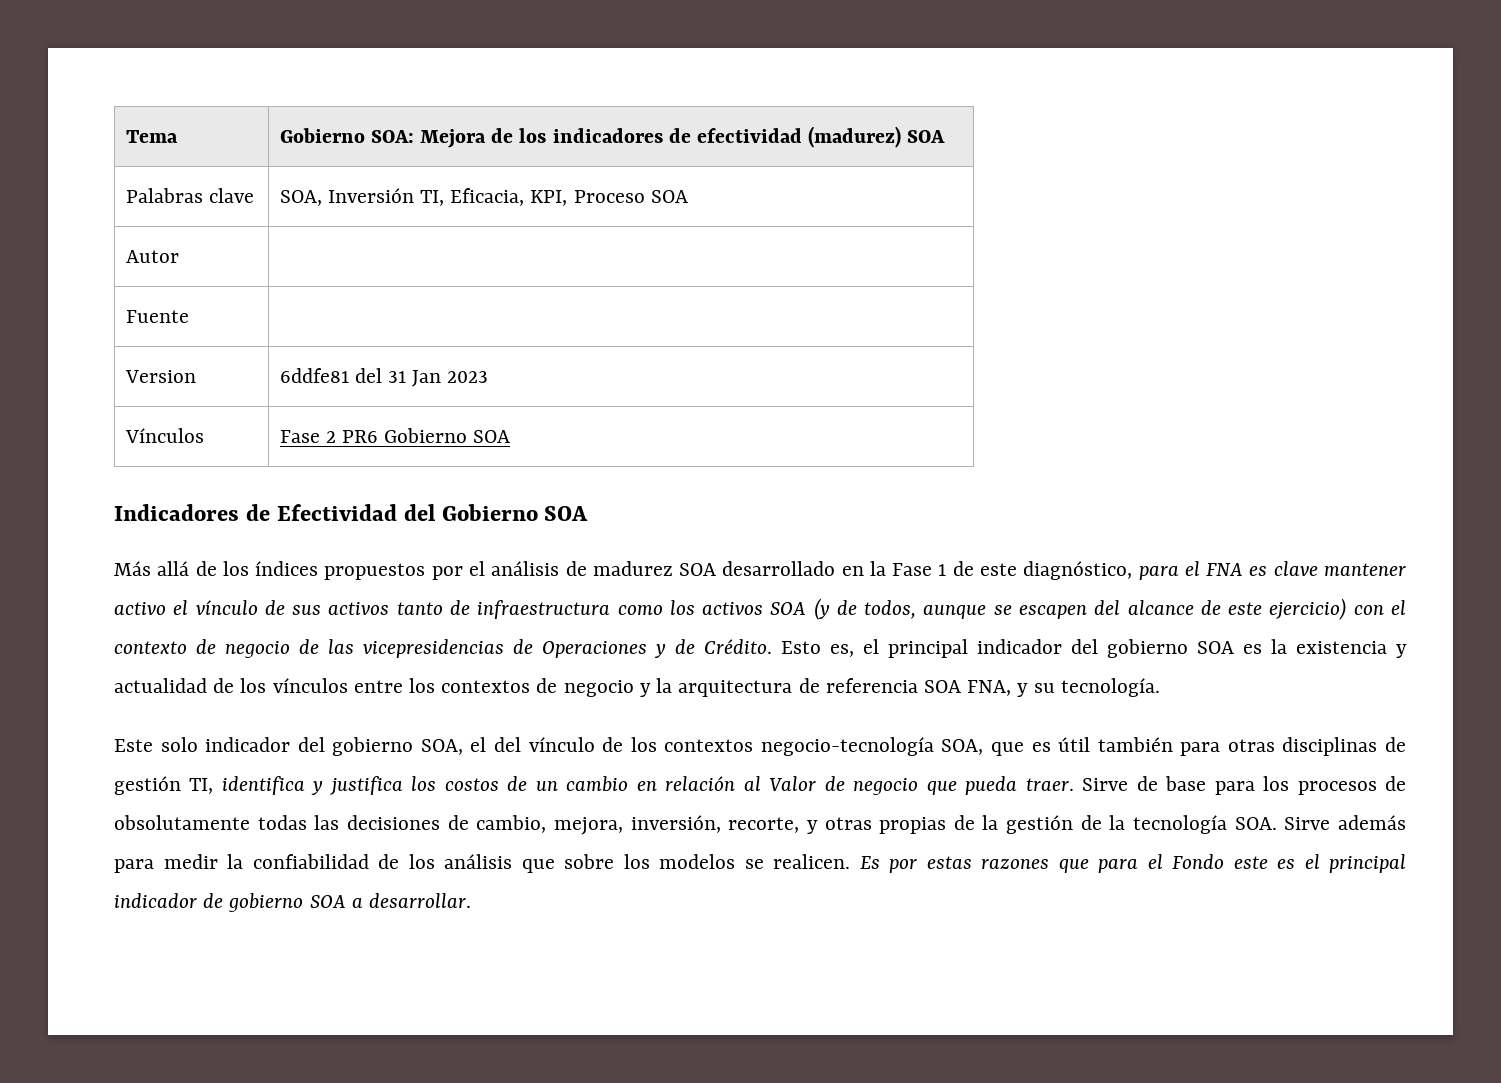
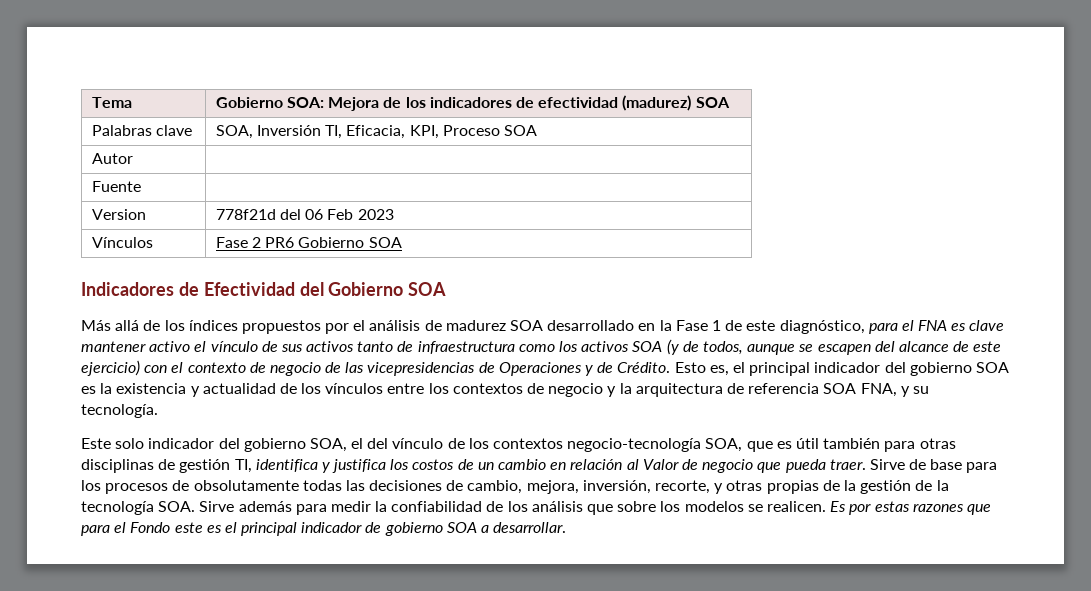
[279,368,442,387] 6ddfe81 del 31 Jan -> [215,209,354,220] 778f21d del 06 Feb

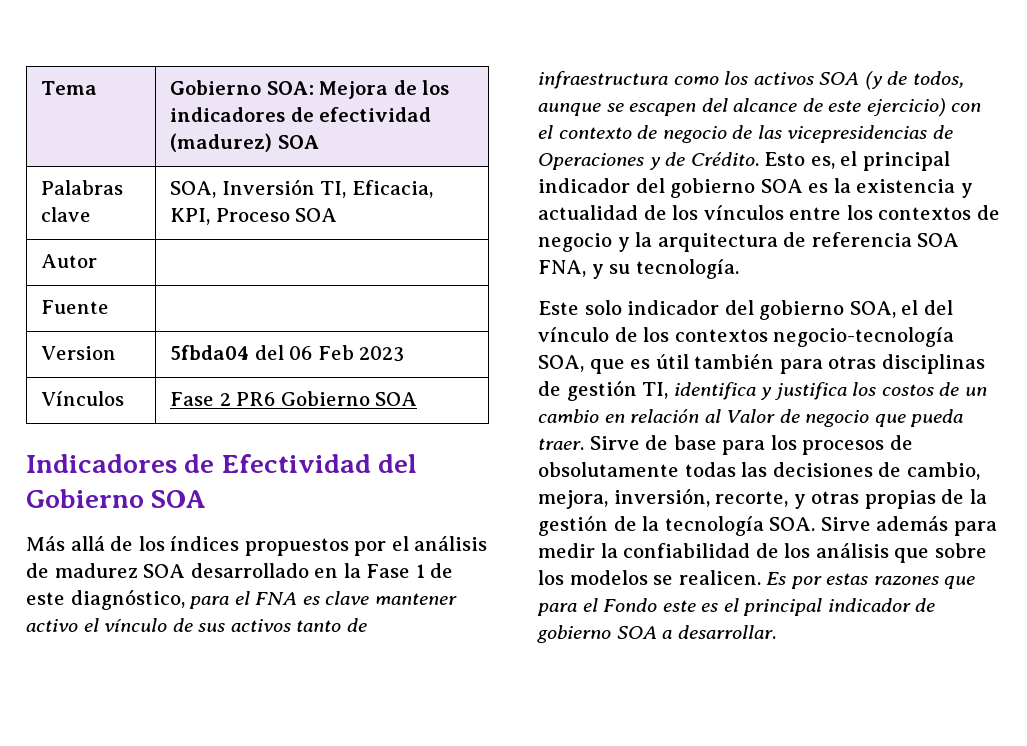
[215,209,276,220] 778f21d -> [170,345,250,360] 5fbda04

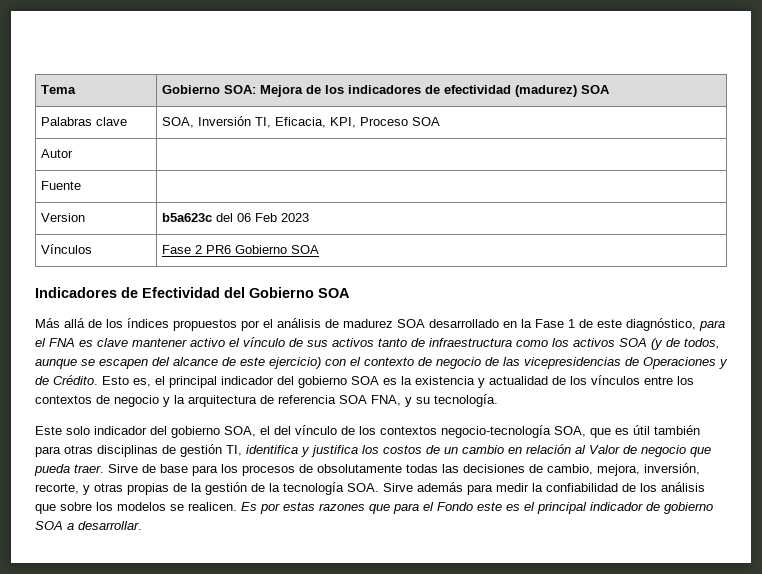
[170,345,250,360] 5fbda04 -> [162,213,213,222] b5a623c

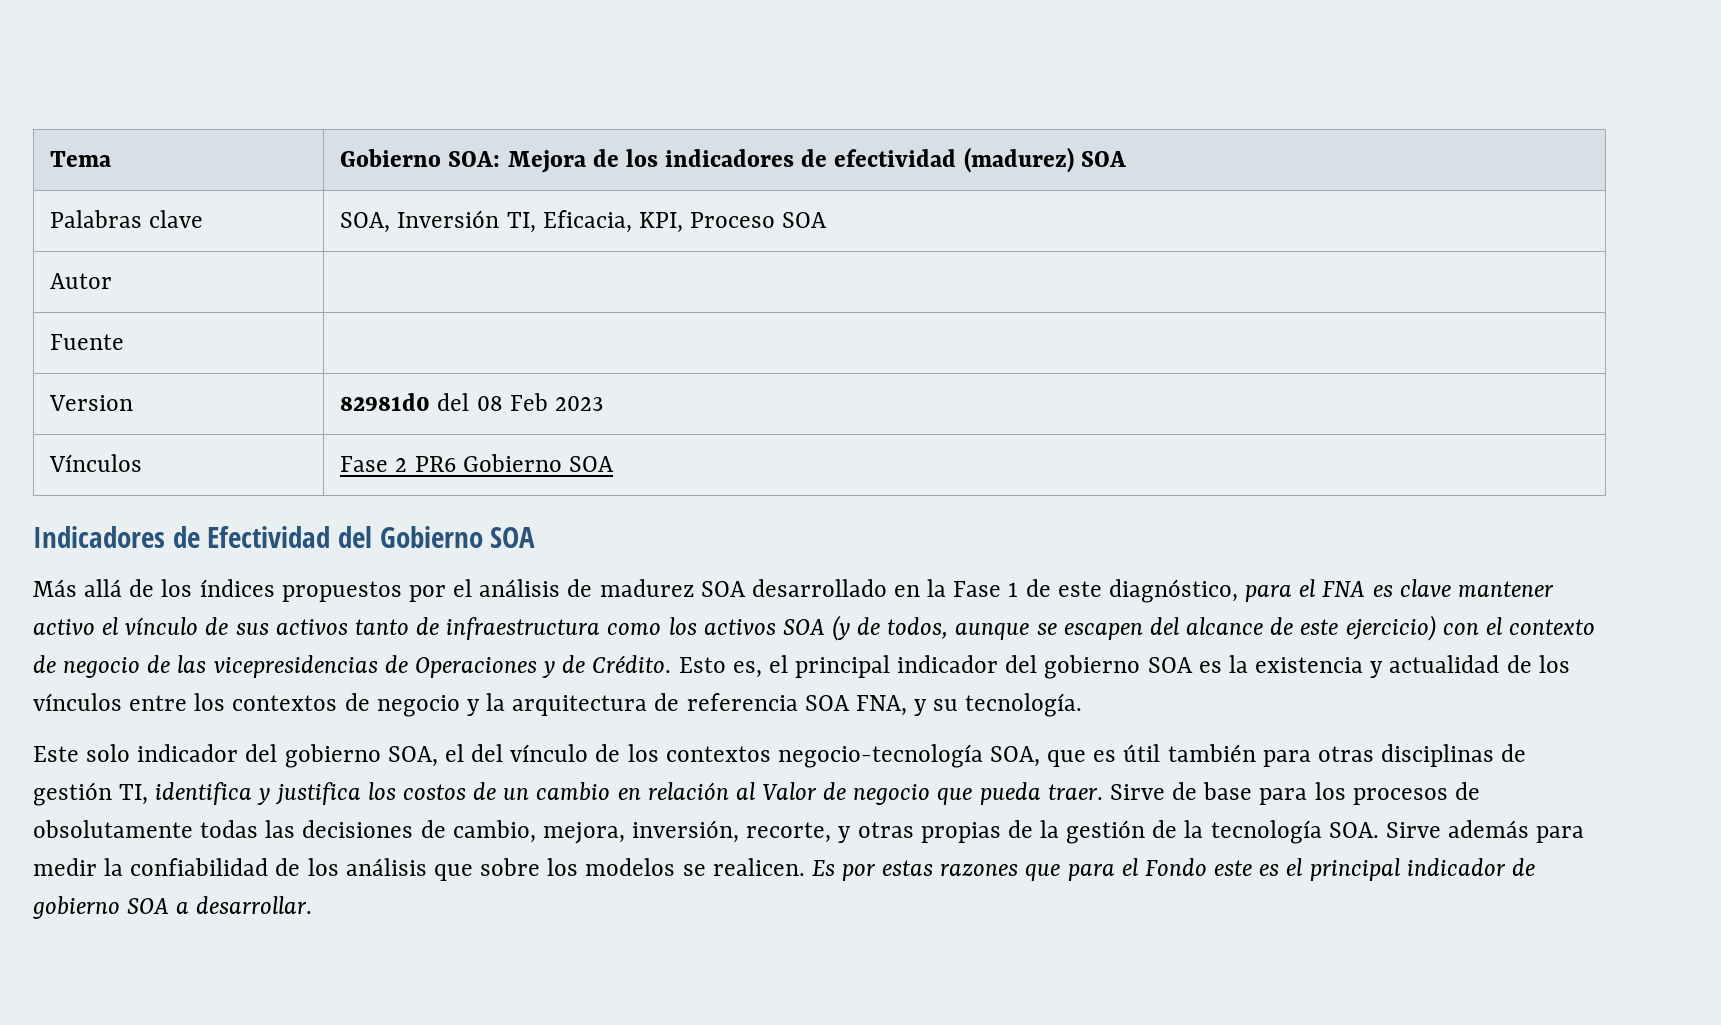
[162,213,252,222] b5a623c del 06 -> [340,393,503,411] 82981d0 del 08

